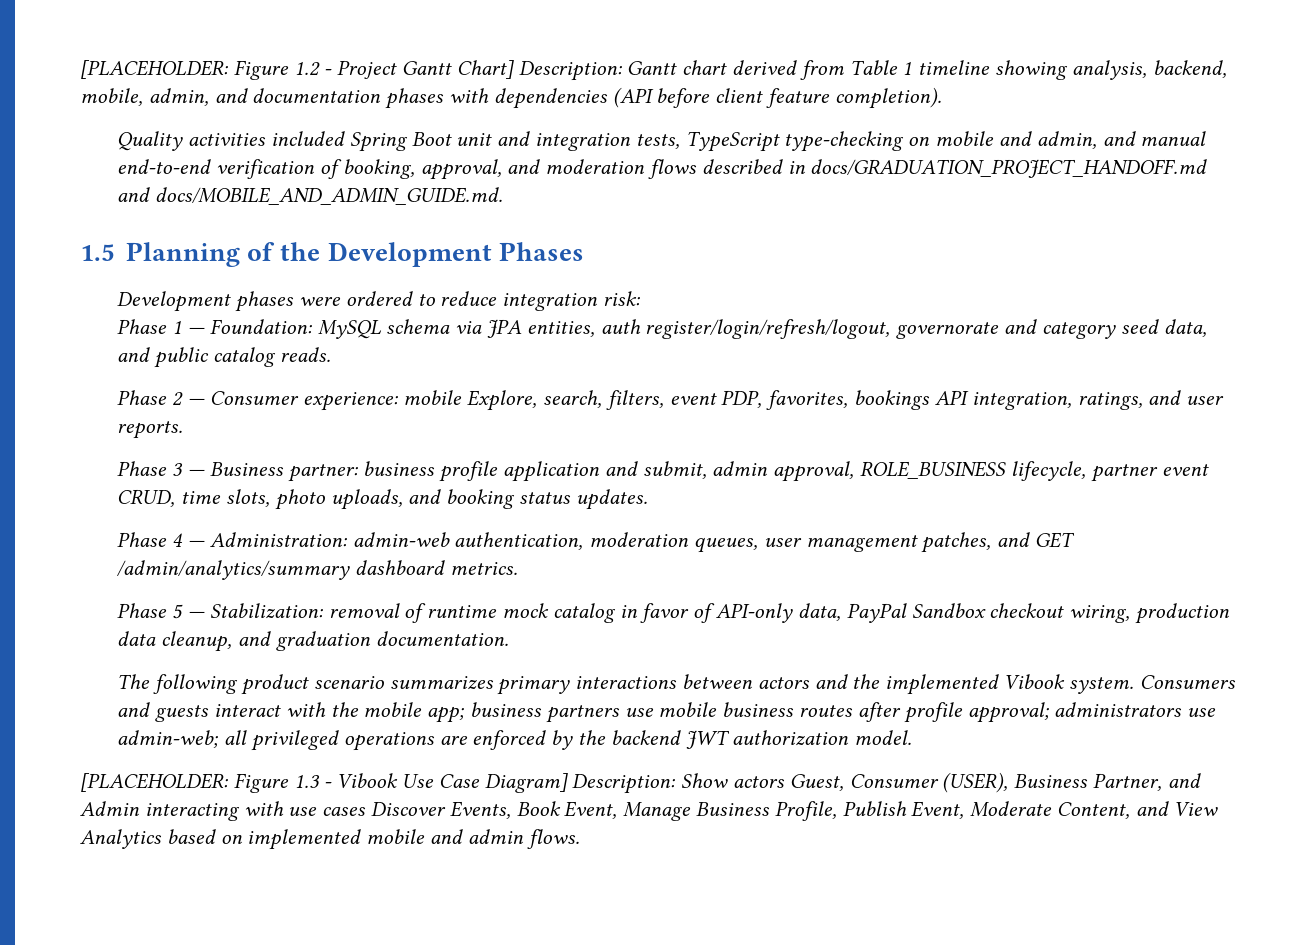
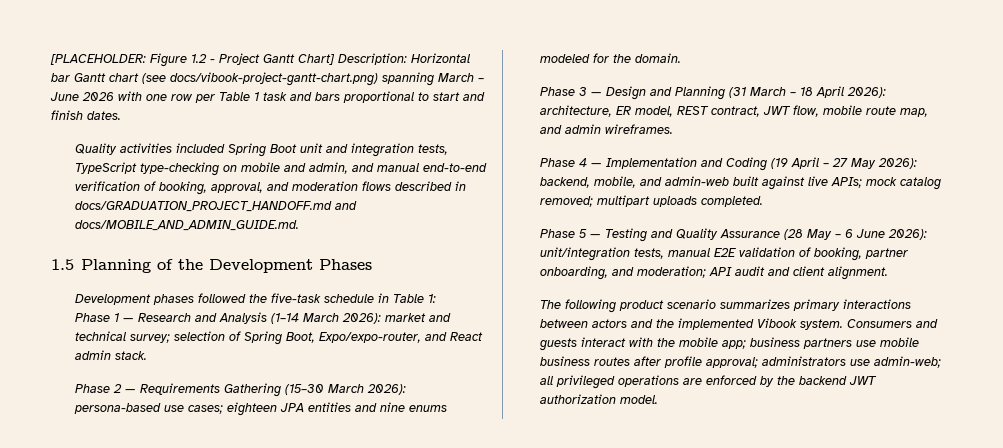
[627,60,1227,80] [80,87,942,109] Gantt chart derived from Table 1 timeline showing analysis, backend, mobile, admin, and documentation phases with dependencies (API before client feature completion). -> [411,53,471,63] [51,72,484,86] [50,91,485,103] [51,110,121,120] Horizontal bar Gantt chart (see docs/vibook-project-gantt-chart.png) spanning March – June 2026 with one row per Table 1 task and bars proportional to start and finish dates.
[299,291,642,311] [117,319,1207,339] [117,347,331,368] [117,390,1225,411] [117,421,184,439] [117,461,1209,482] [117,489,648,510] [117,532,1076,553] [117,560,519,580] [117,603,1230,624] [117,631,509,652] were ordered to reduce integration risk: // Phase 1 — Foundation: MySQL schema via JPA entities, auth register/login/refresh/logout, governorate and category seed data, and public catalog reads. // Phase 2 — Consumer experience: mobile Explore, search, filters, event PDP, favorites, bookings API integration, ratings, and user reports. // Phase 3 — Business partner: business profile application and submit, admin approval, ROLE_BUSINESS lifecycle, partner event CRUD, time slots, photo uploads, and booking status updates. // Phase 4 — Administration: admin-web authentication, moderation queues, user management patches, and GET /admin/analytics/summary dashboard metrics. // Phase 5 — Stabilization: removal of runtime mock catalog in favor of API-only data, PayPal Sandbox checkout wiring, production data cleanup, and graduation documentation. -> [197,293,436,303] [74,312,451,324] [74,331,483,345] [74,350,147,360] [74,383,406,397] [73,402,447,416] [539,53,681,63] [539,86,886,100] [539,105,928,117] [539,124,673,134] [539,157,917,171] [539,176,941,190] [539,195,763,207] [539,228,927,242] [539,247,908,261] [539,266,888,280] followed the five-task schedule in Table 1: // Phase 1 — Research and Analysis (1–14 March 2026): market and technical survey; selection of Spring Boot, Expo/expo-router, and React admin stack. // Phase 2 — Requirements Gathering (15–30 March 2026): persona-based use cases; eighteen JPA entities and nine enums modeled for the domain. // Phase 3 — Design and Planning (31 March – 18 April 2026): architecture, ER model, REST contract, JWT flow, mobile route map, and admin wireframes. // Phase 4 — Implementation and Coding (19 April – 27 May 2026): backend, mobile, and admin-web built against live APIs; mock catalog removed; multipart uploads completed. // Phase 5 — Testing and Quality Assurance (28 May – 6 June 2026): unit/integration tests, manual E2E validation of booking, partner onboarding, and moderation; API audit and client alignment.
[80,772,1201,794] [80,801,1218,821] [80,829,580,850] // [PLACEHOLDER: Figure 1.3 - Vibook Use Case Diagram] Description: Show actors Guest, Consumer (USER), Business Partner, and Admin interacting with use cases Discover Events, Book Event, Manage Business Profile, Publish Event, Moderate Content, and View Analytics based on implemented mobile and admin flows. -> (658, 399) none

